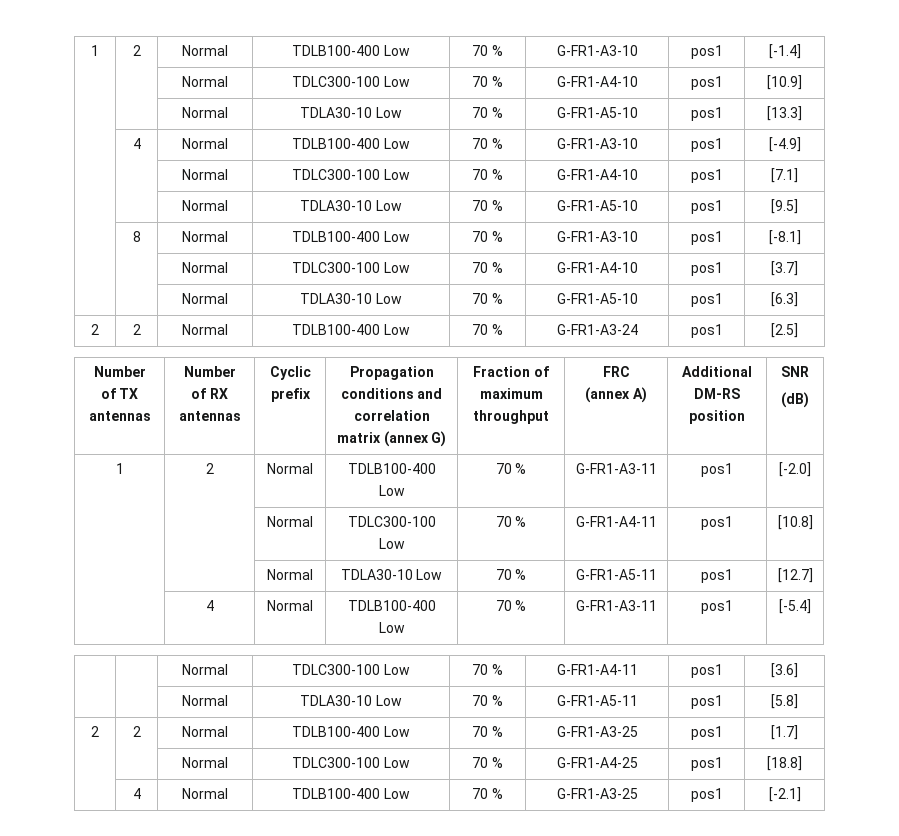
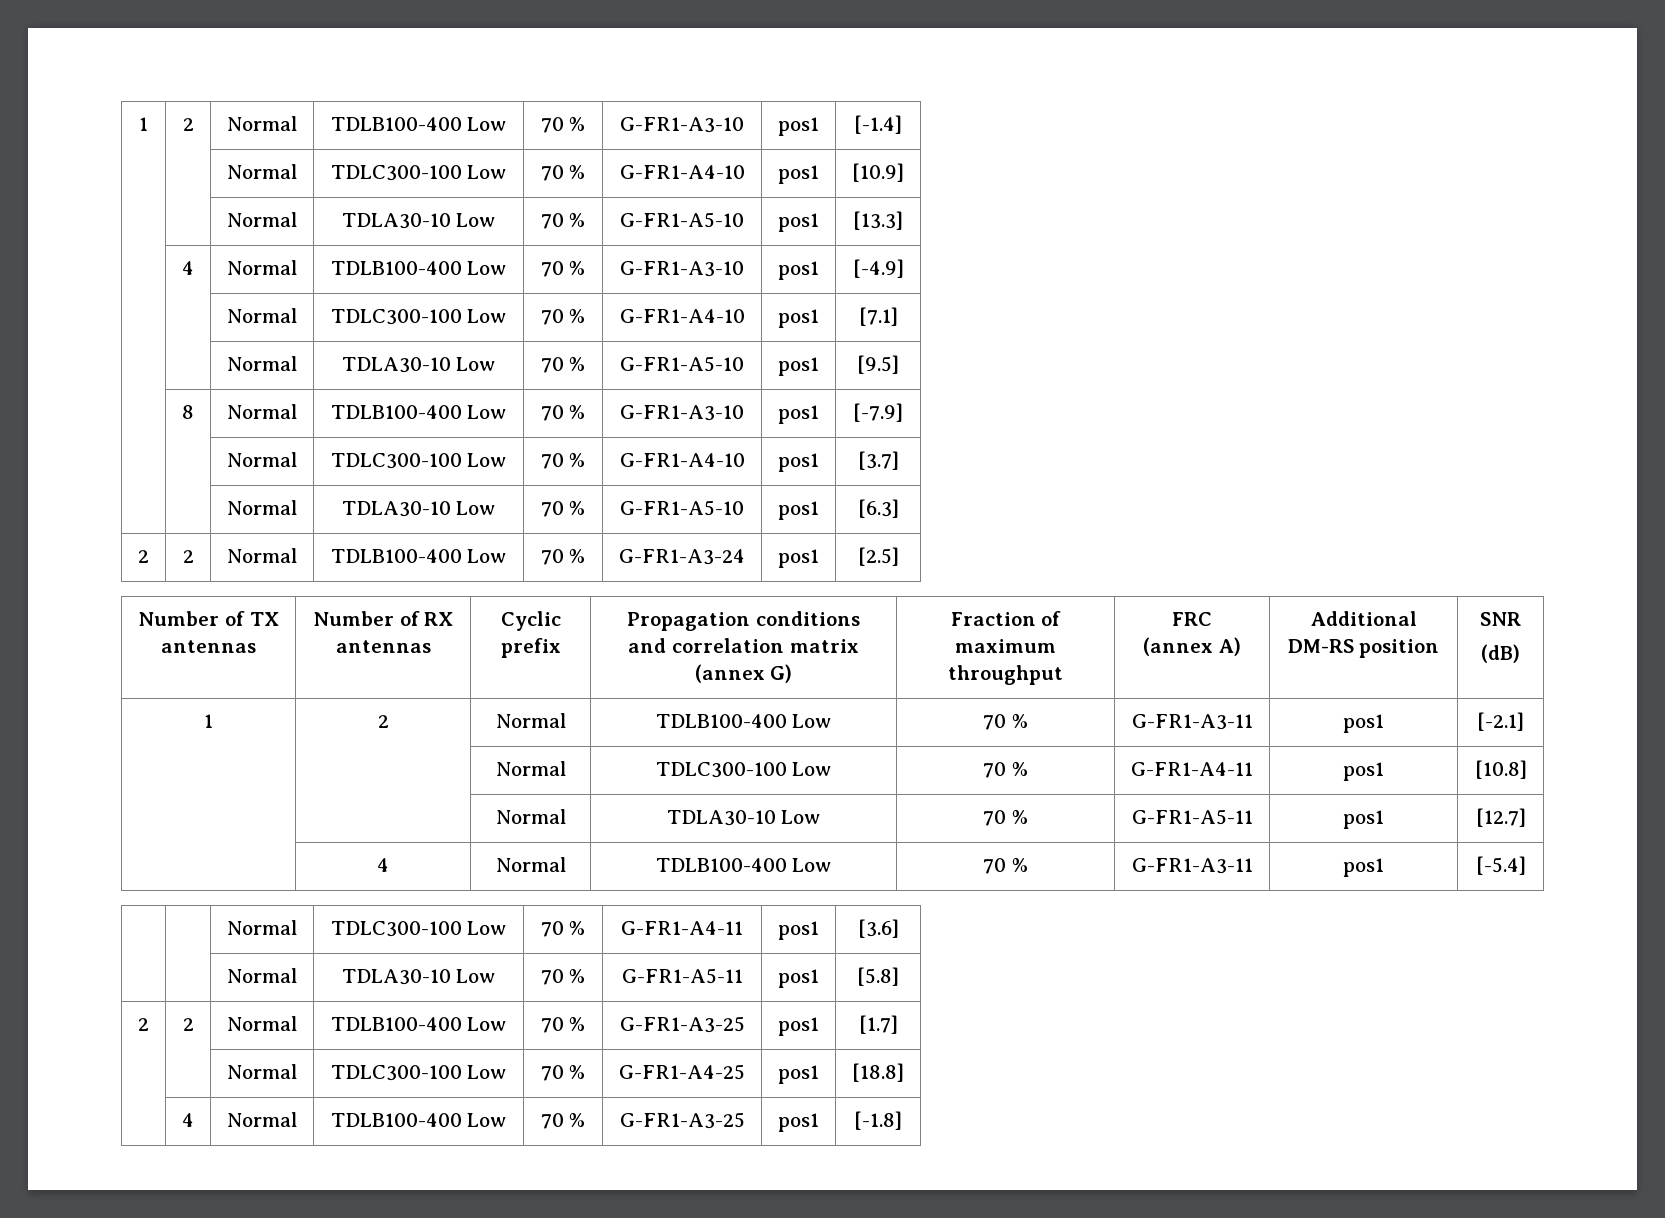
[768,230,801,245] [-8.1] -> [853,403,903,422] [-7.9]
[779,462,811,477] [-2.0] -> [1477,712,1524,731] [-2.1]
[768,787,801,802] [-2.1] -> [854,1111,902,1130] [-1.8]

